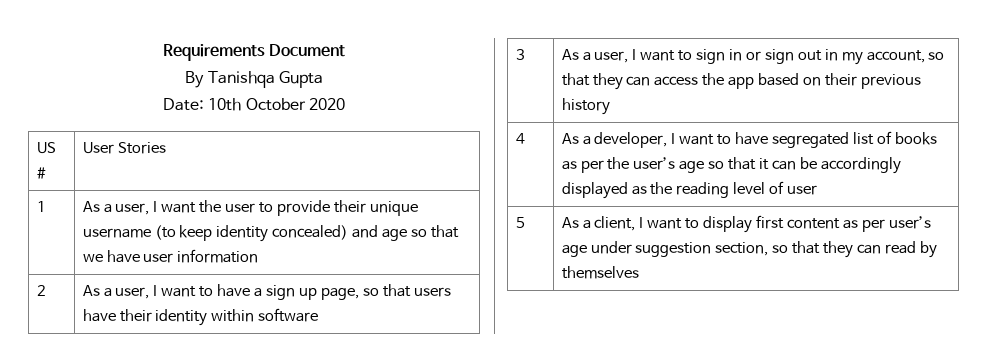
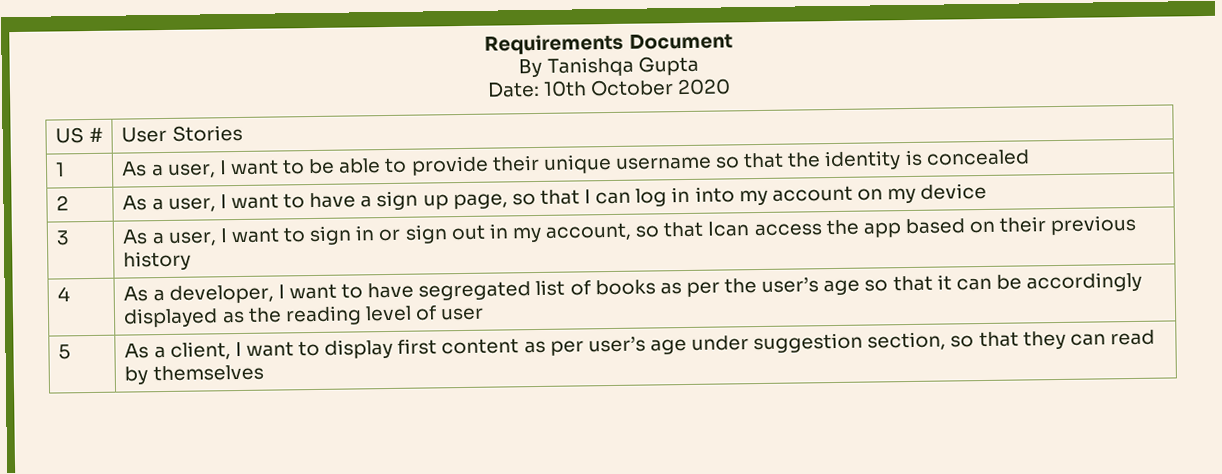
[199,200,256,213] the user -> [282,158,382,175] to be able
[154,225,459,242] [82,249,259,263] (to keep identity concealed) and age so that we have user information -> [715,149,1030,171] so that the identity is concealed
[413,287,451,297] [82,308,319,326] users have their identity within software -> [584,182,988,207] I can log in into my account on my device
[592,73,651,90] they can -> [707,221,751,237] Ican

